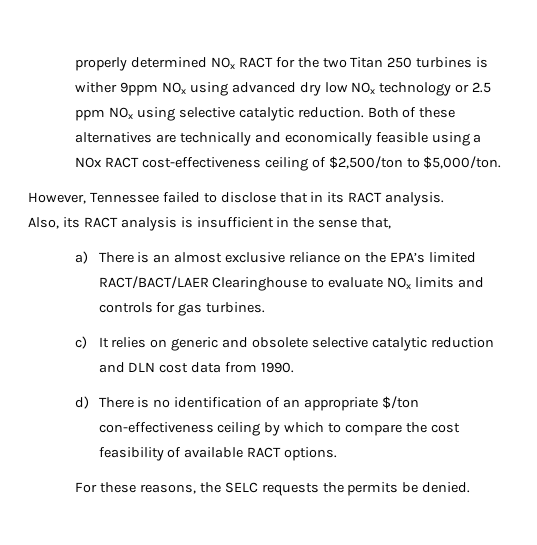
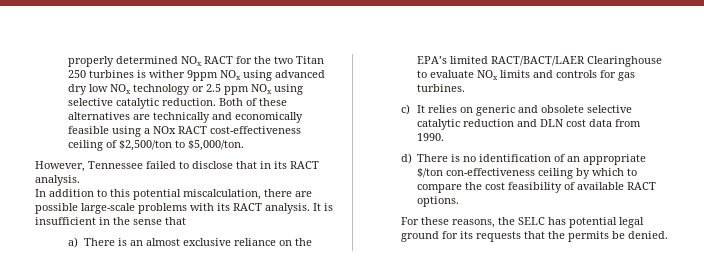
[28,217,177,231] Also, its RACT analysis -> [35,189,312,200] [35,203,321,214] In addition to this potential miscalculation, there are possible large-scale problems with its RACT analysis. It
[361,217,392,229] that, -> [165,217,186,225] that
[261,483,319,496] requests -> [547,217,644,228] [400,231,545,242] has potential legal ground for its requests that

